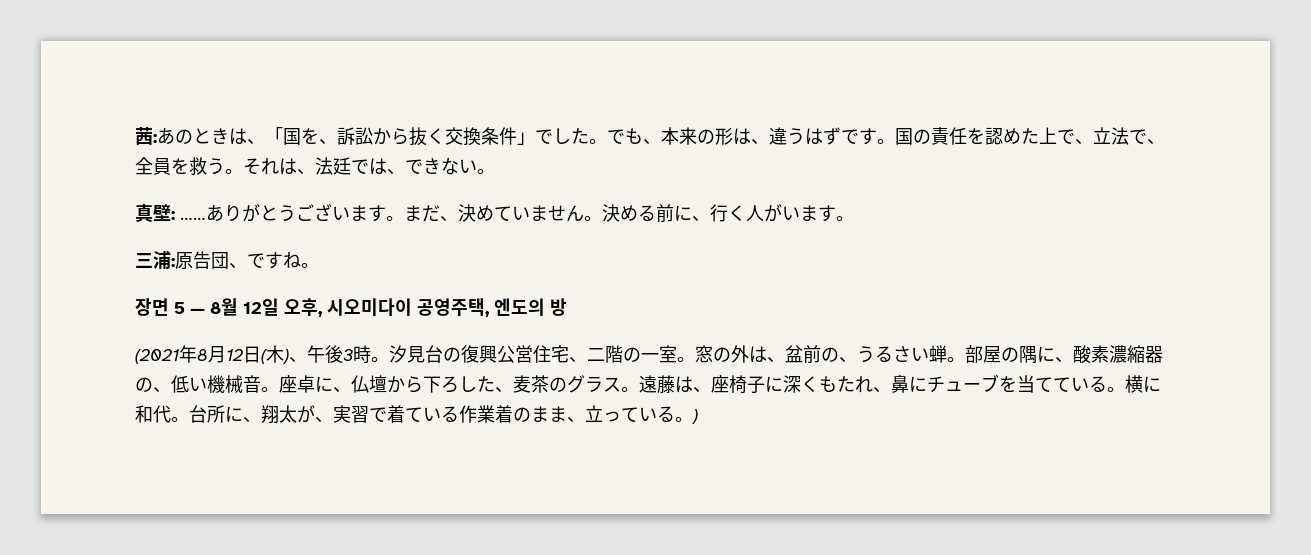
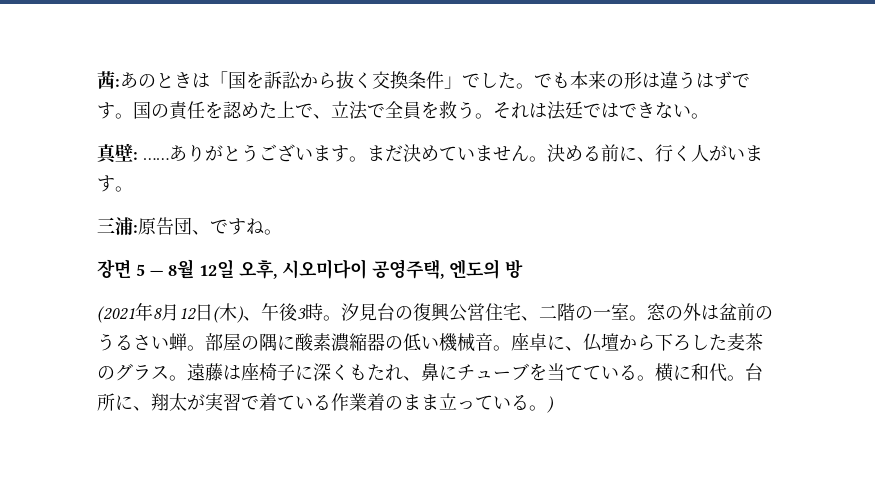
[247,127,337,145] 、「国を、 -> [210,71,264,89] 「国を
[643,139,661,145] 、 -> (570, 80) none
[751,139,769,145] 、 -> (660, 80) none
[1147,139,1165,145] 、 -> (385, 110) none
[297,169,315,175] 、 -> (547, 110) none
[387,169,405,175] 、 -> (619, 110) none
[440,216,458,222] 、 -> (403, 153) none
[767,345,857,363] 、盆前の、 -> [719,303,773,321] 盆前の
[1055,357,1073,363] 、 -> (295, 342) none
[153,387,171,393] 、 -> (403, 343) none
[495,387,513,393] 、 -> (727, 342) none
[693,387,711,393] 、 -> (241, 372) none
[315,417,333,423] 、 -> (205, 402) none
[567,417,585,423] 、 -> (439, 402) none

